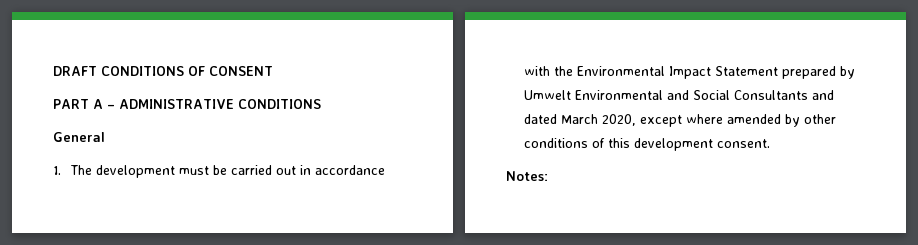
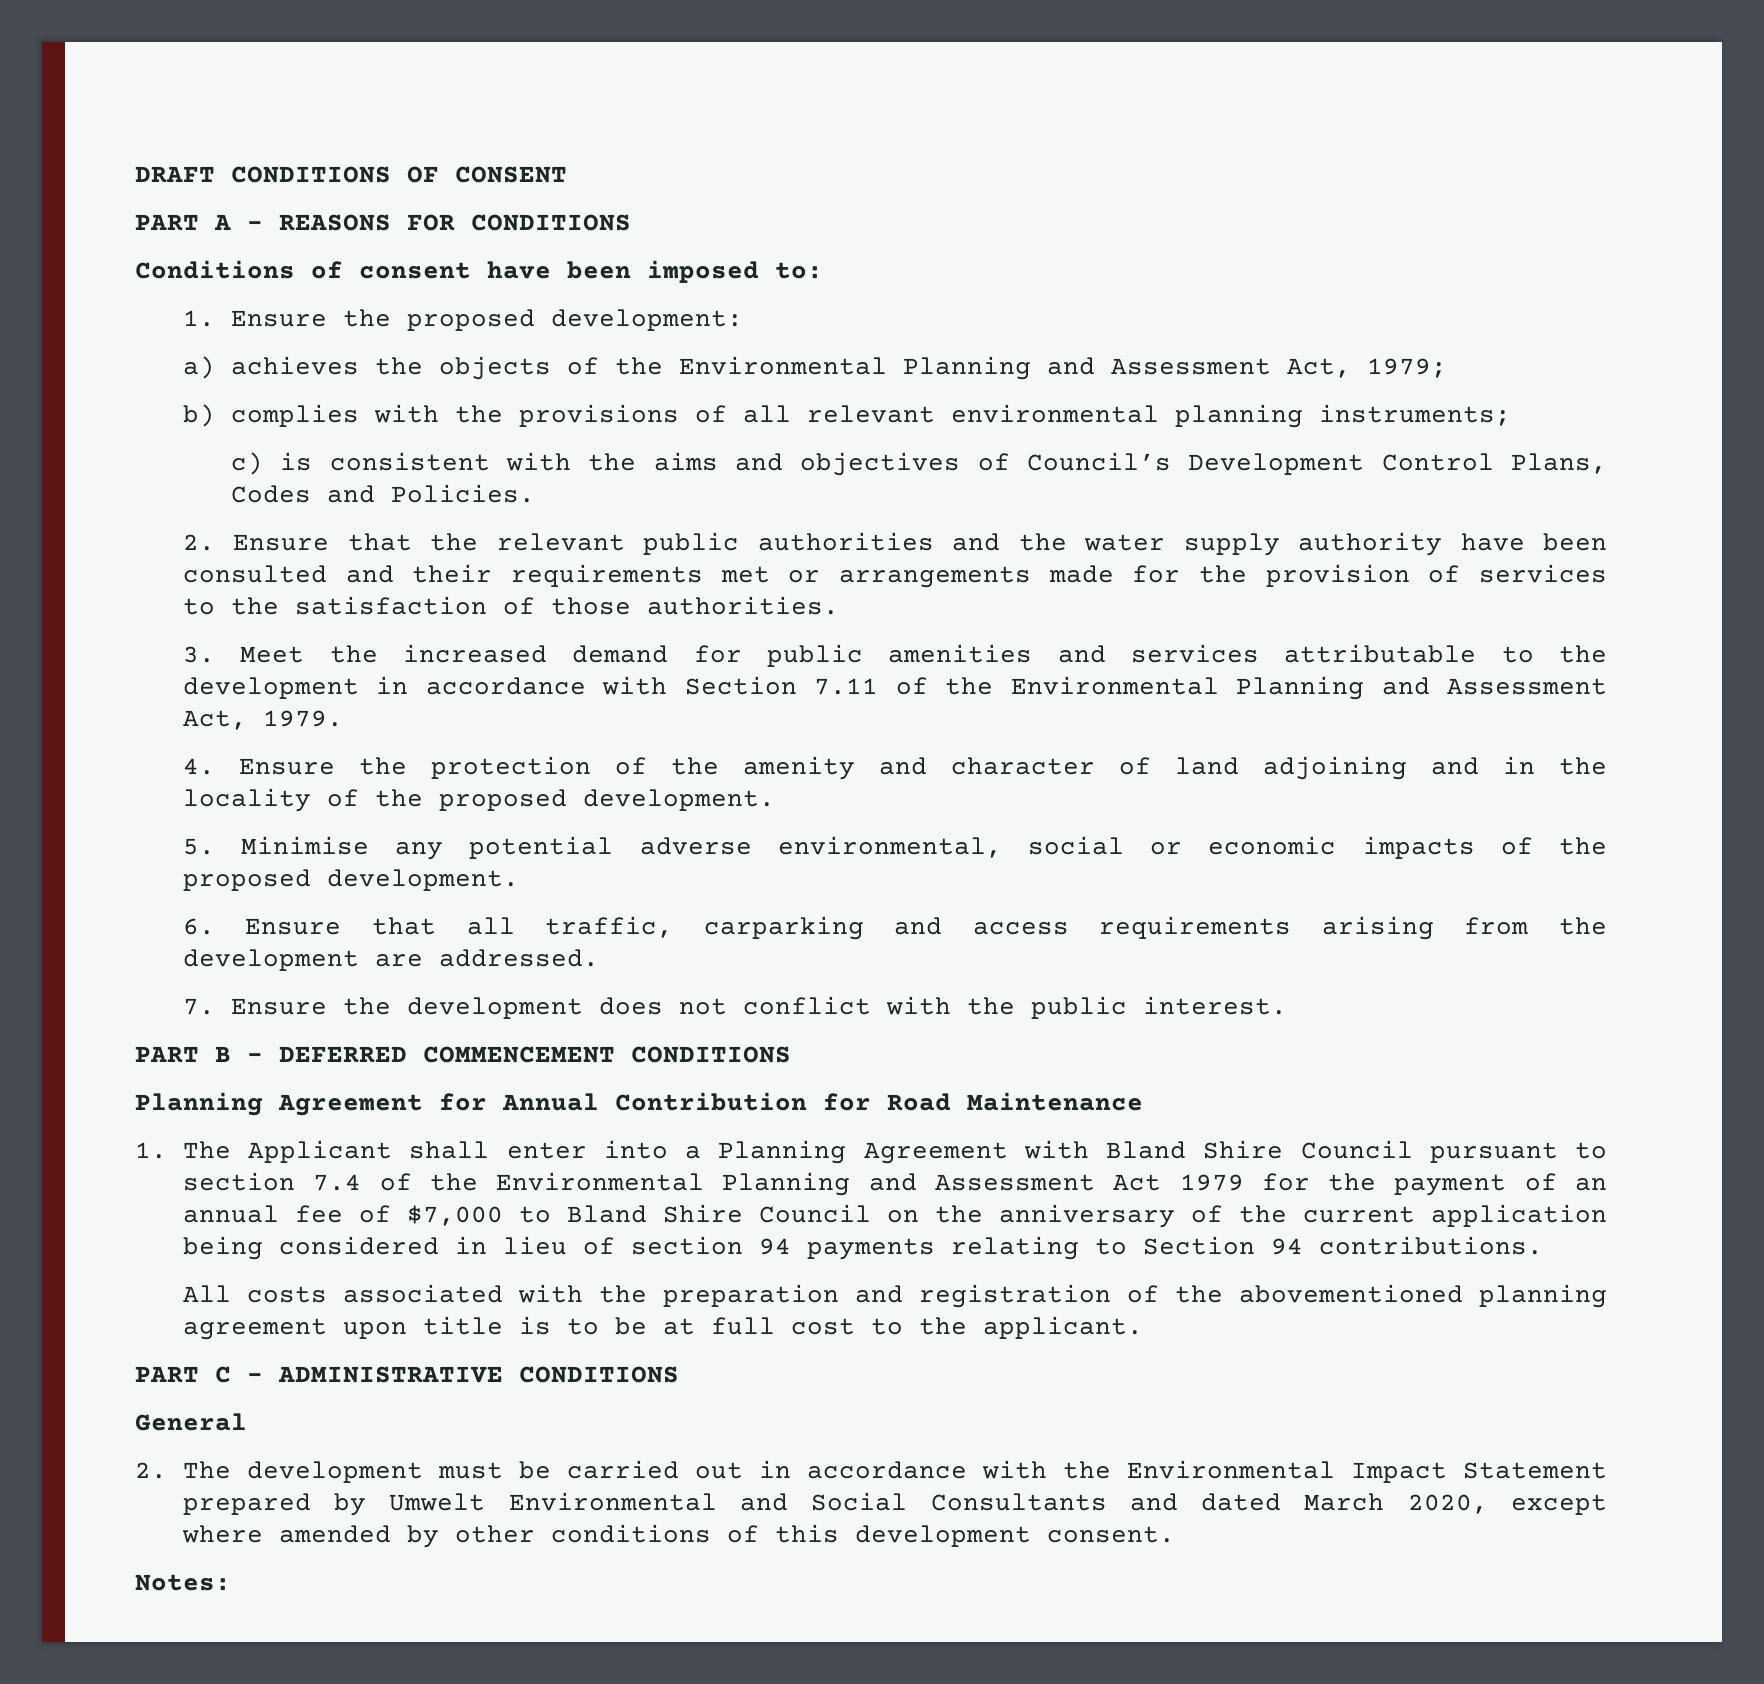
(115, 106) none -> [279,214,631,231] [135,260,823,283] [182,309,743,331] [182,356,1447,380] [182,404,1511,428] [230,452,1607,476] [230,484,535,503] [182,532,1607,556] [182,564,1607,588] [182,596,839,615] [182,644,1607,667] [182,676,1608,700] [182,710,343,730] [182,756,1607,780] [182,788,775,812] [182,836,1607,860] [182,869,519,891] [182,916,1607,940] [182,949,599,971] [182,996,1287,1019] [135,1046,791,1063] [135,1092,1143,1116] [135,1140,1608,1164] [182,1172,1608,1196] [182,1204,1607,1228] [182,1236,1543,1260] [182,1284,1607,1308] [182,1316,1143,1340] [135,1366,263,1383] REASONS FOR CONDITIONS // Conditions of consent have been imposed to: // 1. Ensure the proposed development: // a) achieves the objects of the Environmental Planning and Assessment Act, 1979; // b) complies with the provisions of all relevant environmental planning instruments; // c) is consistent with the aims and objectives of Council’s Development Control Plans, Codes and Policies. // 2. Ensure that the relevant public authorities and the water supply authority have been consulted and their requirements met or arrangements made for the provision of services to the satisfaction of those authorities. // 3. Meet the increased demand for public amenities and services attributable to the development in accordance with Section 7.11 of the Environmental Planning and Assessment Act, 1979. // 4. Ensure the protection of the amenity and character of land adjoining and in the locality of the proposed development. // 5. Minimise any potential adverse environmental, social or economic impacts of the proposed development. // 6. Ensure that all traffic, carparking and access requirements arising from the development are addressed. // 7. Ensure the development does not conflict with the public interest. // PART B – DEFERRED COMMENCEMENT CONDITIONS // Planning Agreement for Annual Contribution for Road Maintenance // 1. The Applicant shall enter into a Planning Agreement with Bland Shire Council pursuant to section 7.4 of the Environmental Planning and Assessment Act 1979 for the payment of an annual fee of $7,000 to Bland Shire Council on the anniversary of the current application being considered in lieu of section 94 payments relating to Section 94 contributions. // All costs associated with the preparation and registration of the abovementioned planning agreement upon title is to be at full cost to the applicant. // PART C -
[53,166,61,175] 1. -> [135,1462,167,1479] 2.

